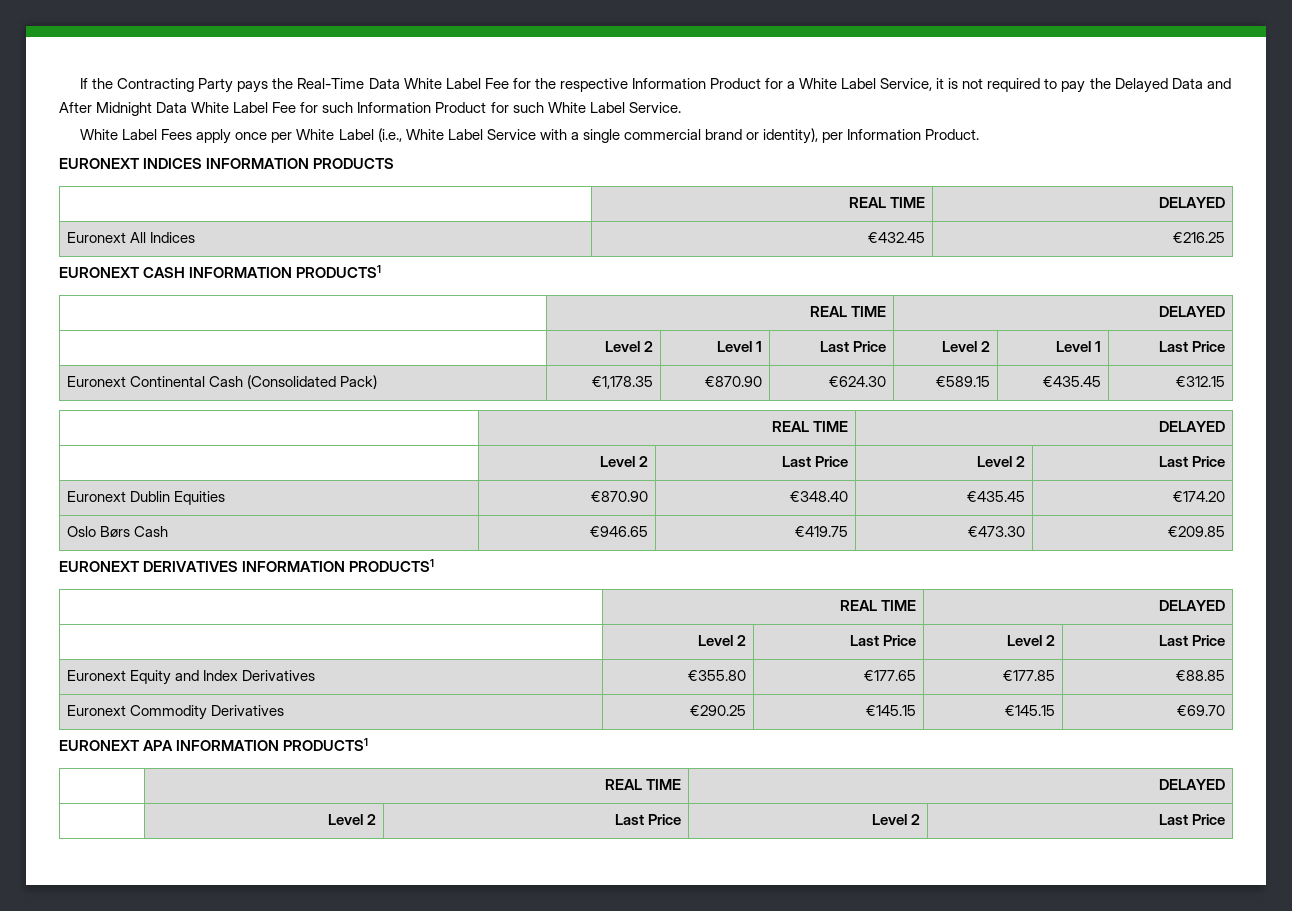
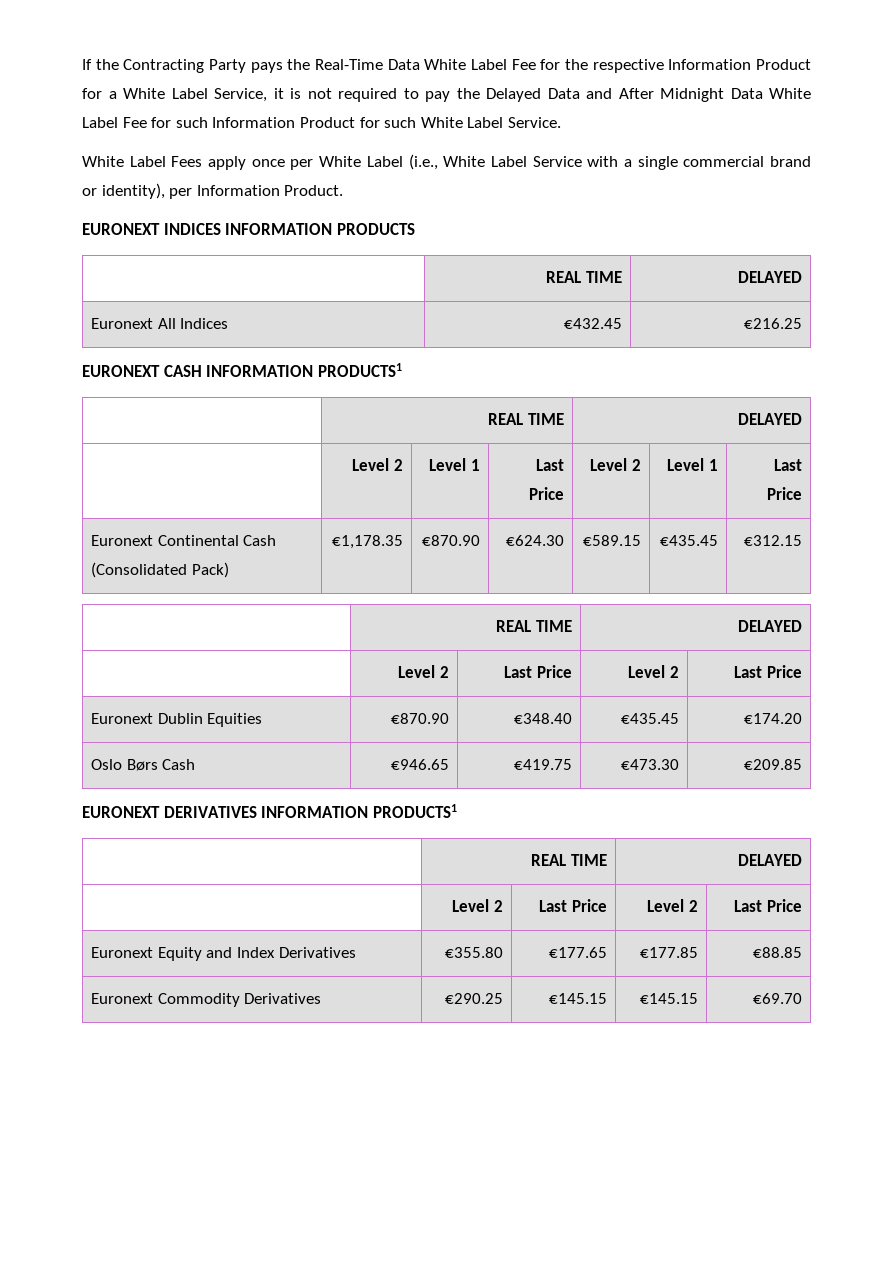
[59,738,369,751] [604,779,681,790] [1158,779,1225,790] [327,814,376,825] [614,814,681,825] [871,814,920,825] [1158,814,1225,825] // EURONEXT APA INFORMATION PRODUCTS1 // | REAL TIME | DELAYED // | Level 2 | Last Price | Level 2 | Last Price -> (802, 998) none

